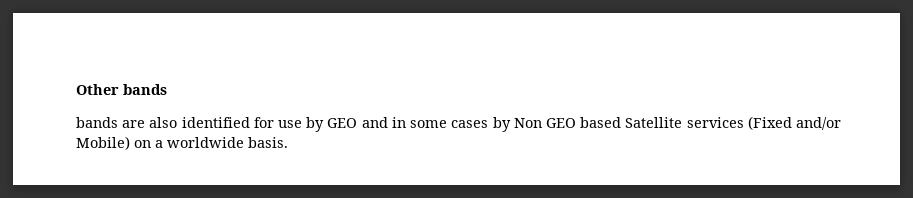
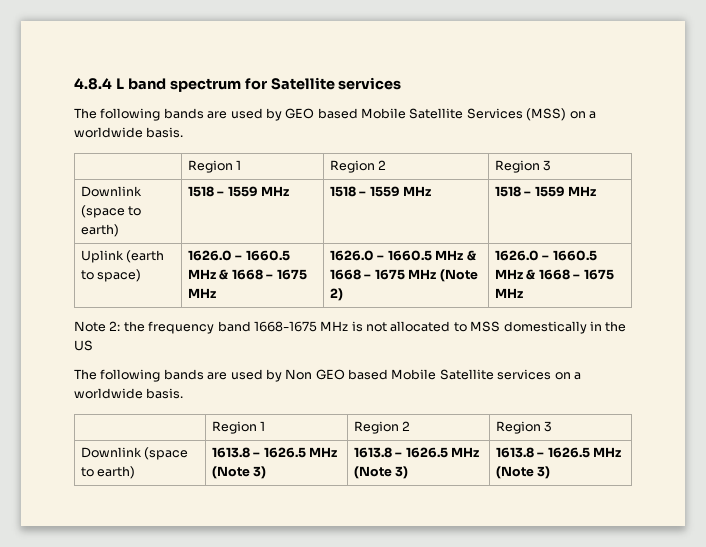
[76,84,167,95] [76,117,489,132] Other bands // bands are also identified for use by GEO and in some cases -> [74,77,402,92] [74,108,596,121] [74,127,184,138] [188,160,242,173] [330,160,387,173] [495,160,552,173] [81,186,143,197] [81,205,142,218] [81,224,120,237] [188,186,290,197] [330,186,432,197] [495,186,597,197] [81,250,165,263] [81,269,142,282] [188,250,290,261] [188,269,307,280] [188,288,217,298] [330,250,476,261] [330,269,478,282] [330,288,344,301] [495,250,597,261] [495,269,614,280] [495,288,524,298] [74,321,627,334] [74,340,93,351] [74,369,263,382] 4.8.4 L band spectrum for Satellite services // The following bands are used by GEO based Mobile Satellite Services (MSS) on a worldwide basis. // | Region 1 | Region 2 | Region 3 // Downlink (space to earth) | 1518 – 1559 MHz | 1518 – 1559 MHz | 1518 – 1559 MHz // Uplink (earth to space) | 1626.0 – 1660.5 MHz & 1668 – 1675 MHz | 1626.0 – 1660.5 MHz & 1668 – 1675 MHz (Note 2) | 1626.0 – 1660.5 MHz & 1668 – 1675 MHz // Note 2: the frequency band 1668-1675 MHz is not allocated to MSS domestically in the US // The following bands are used
[625,116,842,130] [76,136,288,150] Satellite services (Fixed and/or Mobile) on a worldwide basis. -> [391,369,581,380] [74,388,184,399] [212,421,266,434] [354,421,411,434] [496,421,553,434] [81,447,189,460] [81,466,136,479] [212,447,338,458] [212,466,267,479] [354,447,480,458] [354,466,409,479] [496,447,622,458] [496,466,551,479] Mobile Satellite services on a worldwide basis. // | Region 1 | Region 2 | Region 3 // Downlink (space to earth) | 1613.8 – 1626.5 MHz (Note 3) | 1613.8 – 1626.5 MHz (Note 3) | 1613.8 – 1626.5 MHz (Note 3)

